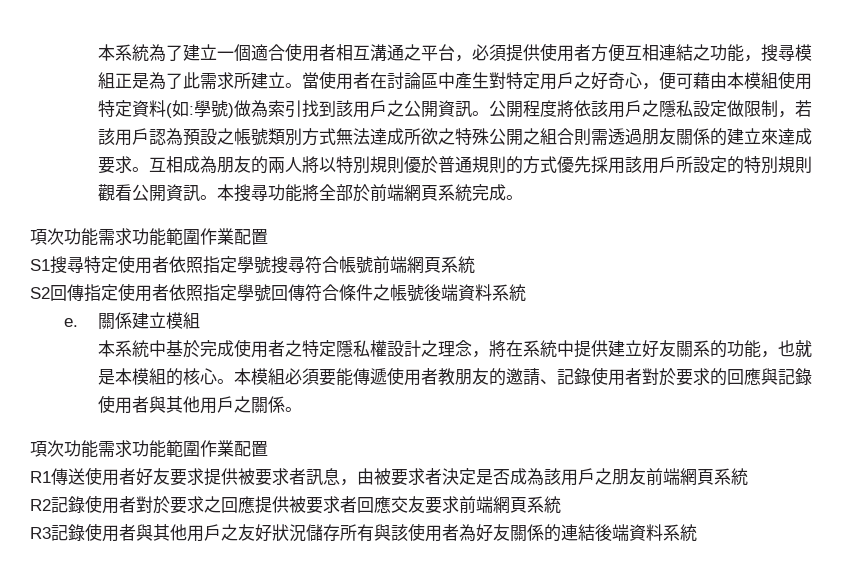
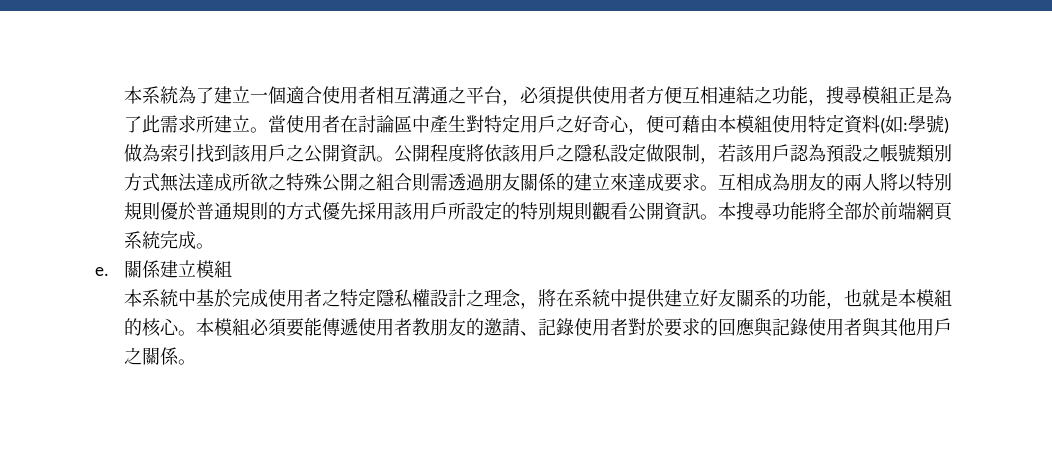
[30,228,268,246] [30,255,475,274] [30,283,526,302] // 項次功能需求功能範圍作業配置 // S1搜尋特定使用者依照指定學號搜尋符合帳號前端網頁系統 // S2回傳指定使用者依照指定學號回傳符合條件之帳號後端資料系統 -> (214, 246) none
[30,440,268,458] [30,467,748,486] [30,495,561,514] [30,523,697,542] // 項次功能需求功能範圍作業配置 // R1傳送使用者好友要求提供被要求者訊息，由被要求者決定是否成為該用戶之朋友前端網頁系統 // R2記錄使用者對於要求之回應提供被要求者回應交友要求前端網頁系統 // R3記錄使用者與其他用戶之友好狀況儲存所有與該使用者為好友關係的連結後端資料系統 -> (196, 362) none

